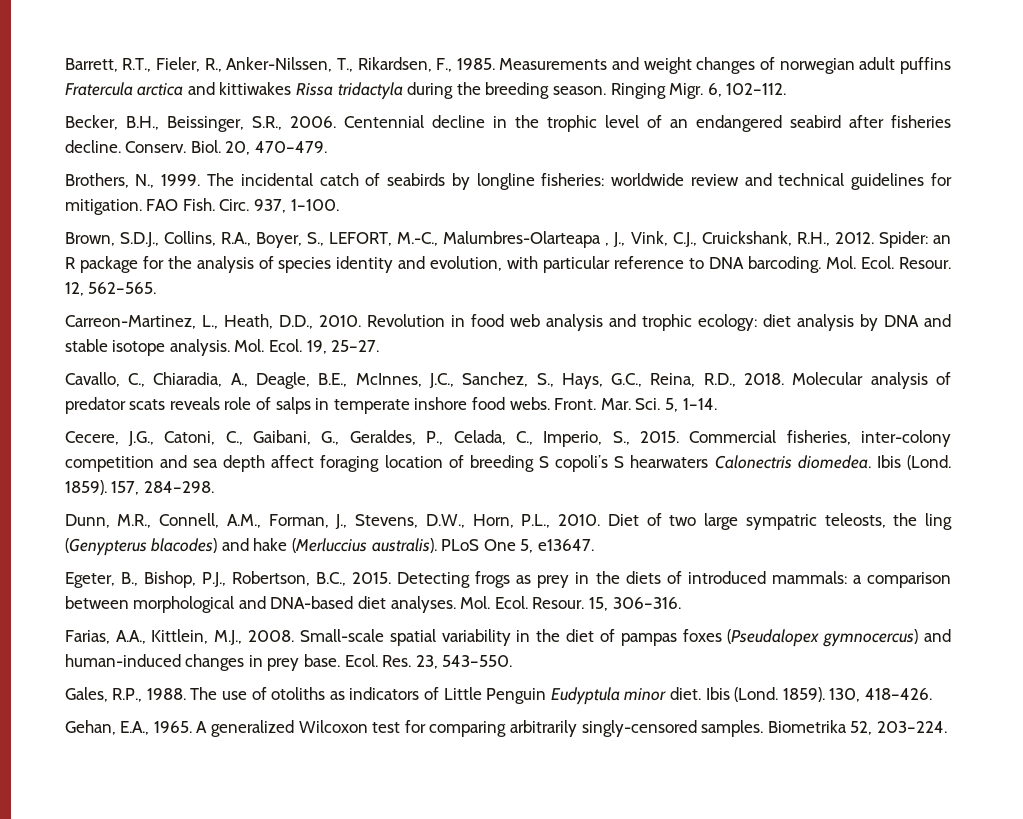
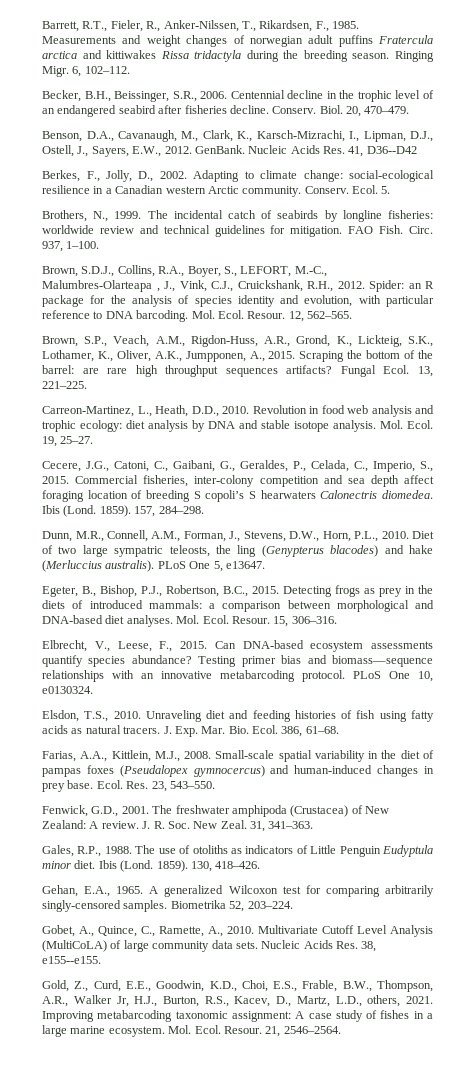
(328, 147) none -> [42,130,433,142] [42,145,417,157] [42,170,434,182] [42,185,391,197] // Benson, D.A., Cavanaugh, M., Clark, K., Karsch-Mizrachi, I., Lipman, D.J., Ostell, J., Sayers, E.W., 2012. GenBank. Nucleic Acids Res. 41, D36--D42 // Berkes, F., Jolly, D., 2002. Adapting to climate change: social-ecological resilience in a Canadian western Arctic community. Conserv. Ecol. 5.
(157, 288) none -> [42,335,434,347] [42,350,434,362] [42,365,434,377] [42,381,88,389] // Brown, S.P., Veach, A.M., Rigdon-Huss, A.R., Grond, K., Lickteig, S.K., Lothamer, K., Oliver, A.K., Jumpponen, A., 2015. Scraping the bottom of the barrel: are rare high throughput sequences artifacts? Fungal Ecol. 13, 221–225.
[64,372,952,389] [64,397,717,414] // Cavallo, C., Chiaradia, A., Deagle, B.E., McInnes, J.C., Sanchez, S., Hays, G.C., Reina, R.D., 2018. Molecular analysis of predator scats reveals role of salps in temperate inshore food webs. Front. Mar. Sci. 5, 1–14. -> (94, 440) none
(681, 603) none -> [42,640,433,652] [42,655,433,667] [42,670,433,682] [42,686,94,694] [42,710,435,722] [42,725,339,737] // Elbrecht, V., Leese, F., 2015. Can DNA-based ecosystem assessments quantify species abundance? Testing primer bias and biomass—sequence relationships with an innovative metabarcoding protocol. PLoS One 10, e0130324. // Elsdon, T.S., 2010. Unraveling diet and feeding histories of fish using fatty acids as natural tracers. J. Exp. Mar. Bio. Ecol. 386, 61–68.
(513, 661) none -> [42,805,390,817] [42,820,314,832] // Fenwick, G.D., 2001. The freshwater amphipoda (Crustacea) of New Zealand: A review. J. R. Soc. New Zeal. 31, 341–363.
(947, 727) none -> [42,925,433,937] [42,940,377,952] [42,956,102,964] [42,980,433,992] [42,995,434,1007] [42,1010,433,1022] [42,1025,341,1037] // Gobet, A., Quince, C., Ramette, A., 2010. Multivariate Cutoff Level Analysis (MultiCoLA) of large community data sets. Nucleic Acids Res. 38, e155--e155. // Gold, Z., Curd, E.E., Goodwin, K.D., Choi, E.S., Frable, B.W., Thompson, A.R., Walker Jr, H.J., Burton, R.S., Kacev, D., Martz, L.D., others, 2021. Improving metabarcoding taxonomic assignment: A case study of fishes in a large marine ecosystem. Mol. Ecol. Resour. 21, 2546–2564.

